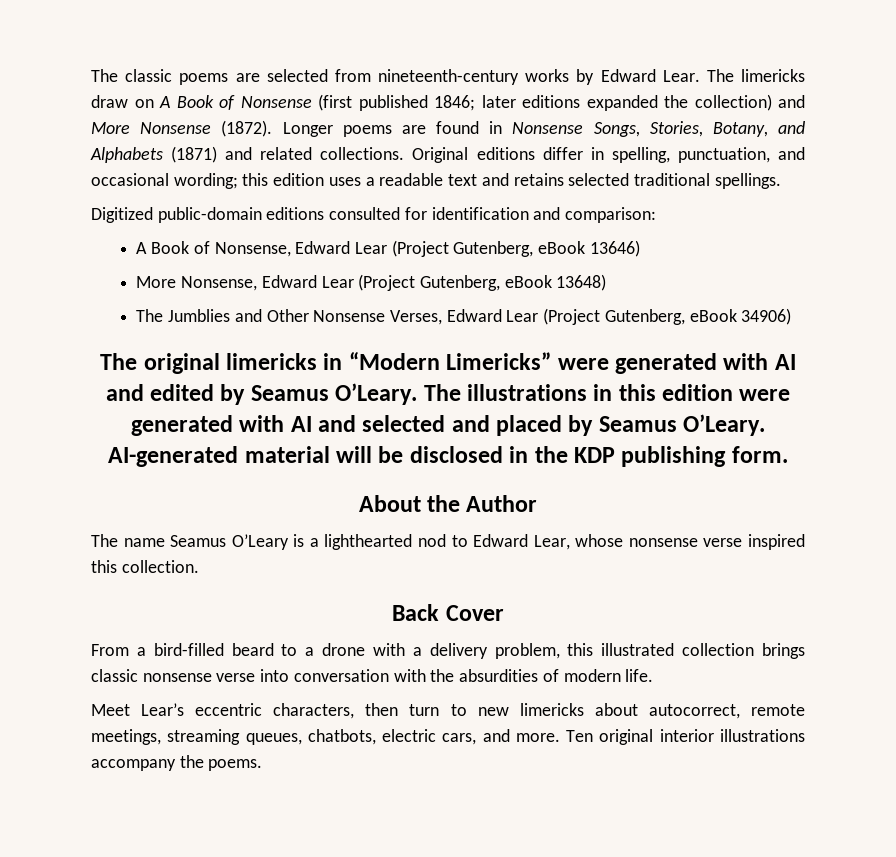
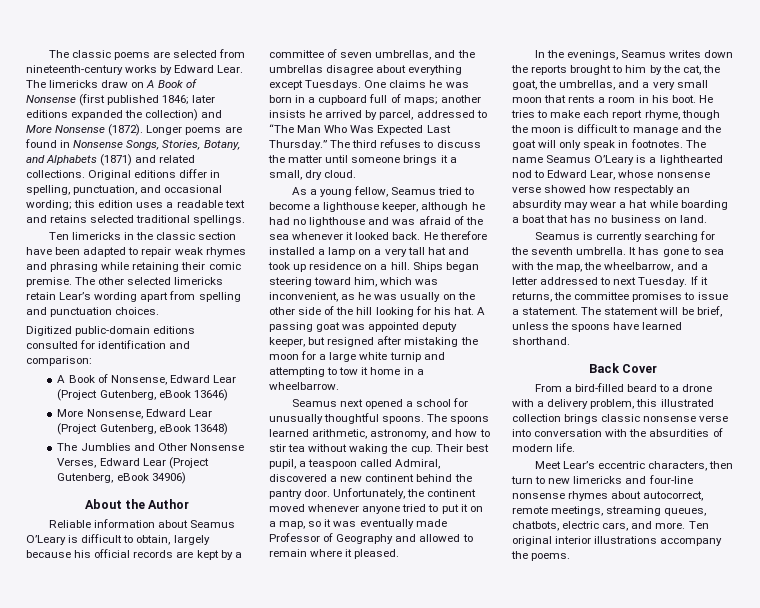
(781, 181) none -> [48,232,237,240] [26,247,246,257] [26,262,241,272] [26,277,224,287] [26,291,241,302] [26,307,160,317] // Ten limericks in the classic section have been adapted to repair weak rhymes and phrasing while retaining their comic premise. The other selected limericks retain Lear’s wording apart from spelling and punctuation choices.
[100,352,796,374] [105,383,791,405] [130,414,766,436] [108,446,788,467] [358,495,538,512] The original limericks in “Modern Limericks” were generated with AI and edited by Seamus O’Leary. The illustrations in this edition were generated with AI and selected and placed by Seamus O’Leary. AI-generated material will be disclosed in the KDP publishing form. // About the Author // -> [84,499,190,509] [48,519,235,528] [26,534,210,545] [26,549,242,560] [269,49,475,60] [269,65,463,75] [269,80,469,90] [269,94,481,105] [269,110,487,120] [269,124,451,135] [269,139,481,150] [268,155,457,165] [269,170,357,180] [291,186,475,197] [269,202,485,212] [269,216,483,227] [269,231,487,240] [269,247,469,257] [268,262,479,272] [269,277,439,287] [269,292,475,302] [269,306,485,317] [269,322,458,332] [269,336,478,347] [269,351,445,362] [269,367,424,377] [269,382,339,390] [291,398,469,409] [269,413,490,424] [269,429,490,439] [269,444,489,454] [269,459,441,469] [269,474,472,482] [269,488,477,499] [269,504,483,514] [269,519,447,529] [269,533,473,544] [269,549,400,559] [534,50,734,60] [511,65,720,75] [512,80,708,90] [512,95,713,103] [511,110,720,120] [511,124,721,135] [512,139,683,150] About the Author // Reliable information about Seamus O’Leary is difficult to obtain, largely because his official records are kept by a committee of seven umbrellas, and the umbrellas disagree about everything except Tuesdays. One claims he was born in a cupboard full of maps; another insists he arrived by parcel, addressed to “The Man Who Was Expected Last Thursday.” The third refuses to discuss the matter until someone brings it a small, dry cloud. // As a young fellow, Seamus tried to become a lighthouse keeper, although he had no lighthouse and was afraid of the sea whenever it looked back. He therefore installed a lamp on a very tall hat and took up residence on a hill. Ships began steering toward him, which was inconvenient, as he was usually on the other side of the hill looking for his hat. A passing goat was appointed deputy keeper, but resigned after mistaking the moon for a large white turnip and attempting to tow it home in a wheelbarrow. // Seamus next opened a school for unusually thoughtful spoons. The spoons learned arithmetic, astronomy, and how to stir tea without waking the cup. Their best pupil, a teaspoon called Admiral, discovered a new continent behind the pantry door. Unfortunately, the continent moved whenever anyone tried to put it on a map, so it was eventually made Professor of Geography and allowed to remain where it pleased. // In the evenings, Seamus writes down the reports brought to him by the cat, the goat, the umbrellas, and a very small moon that rents a room in his boot. He tries to make each report rhyme, though the moon is difficult to manage and the goat will only speak in footnotes.
[747,534,805,550] [91,560,199,573] inspired this collection. -> [544,185,691,195] [512,200,728,210] [512,215,707,223] [534,231,716,242] [511,247,724,257] [512,262,708,272] [512,276,708,287] [512,292,728,302] [512,306,722,317] [512,322,683,332] [512,337,570,345] showed how respectably an absurdity may wear a hat while boarding a boat that has no business on land. // Seamus is currently searching for the seventh umbrella. It has gone to sea with the map, the wheelbarrow, and a letter addressed to next Tuesday. If it returns, the committee promises to issue a statement. The statement will be brief, unless the spoons have learned shorthand.
(584, 709) none -> [625,475,693,484] [512,491,609,501] and four-line nonsense rhymes

